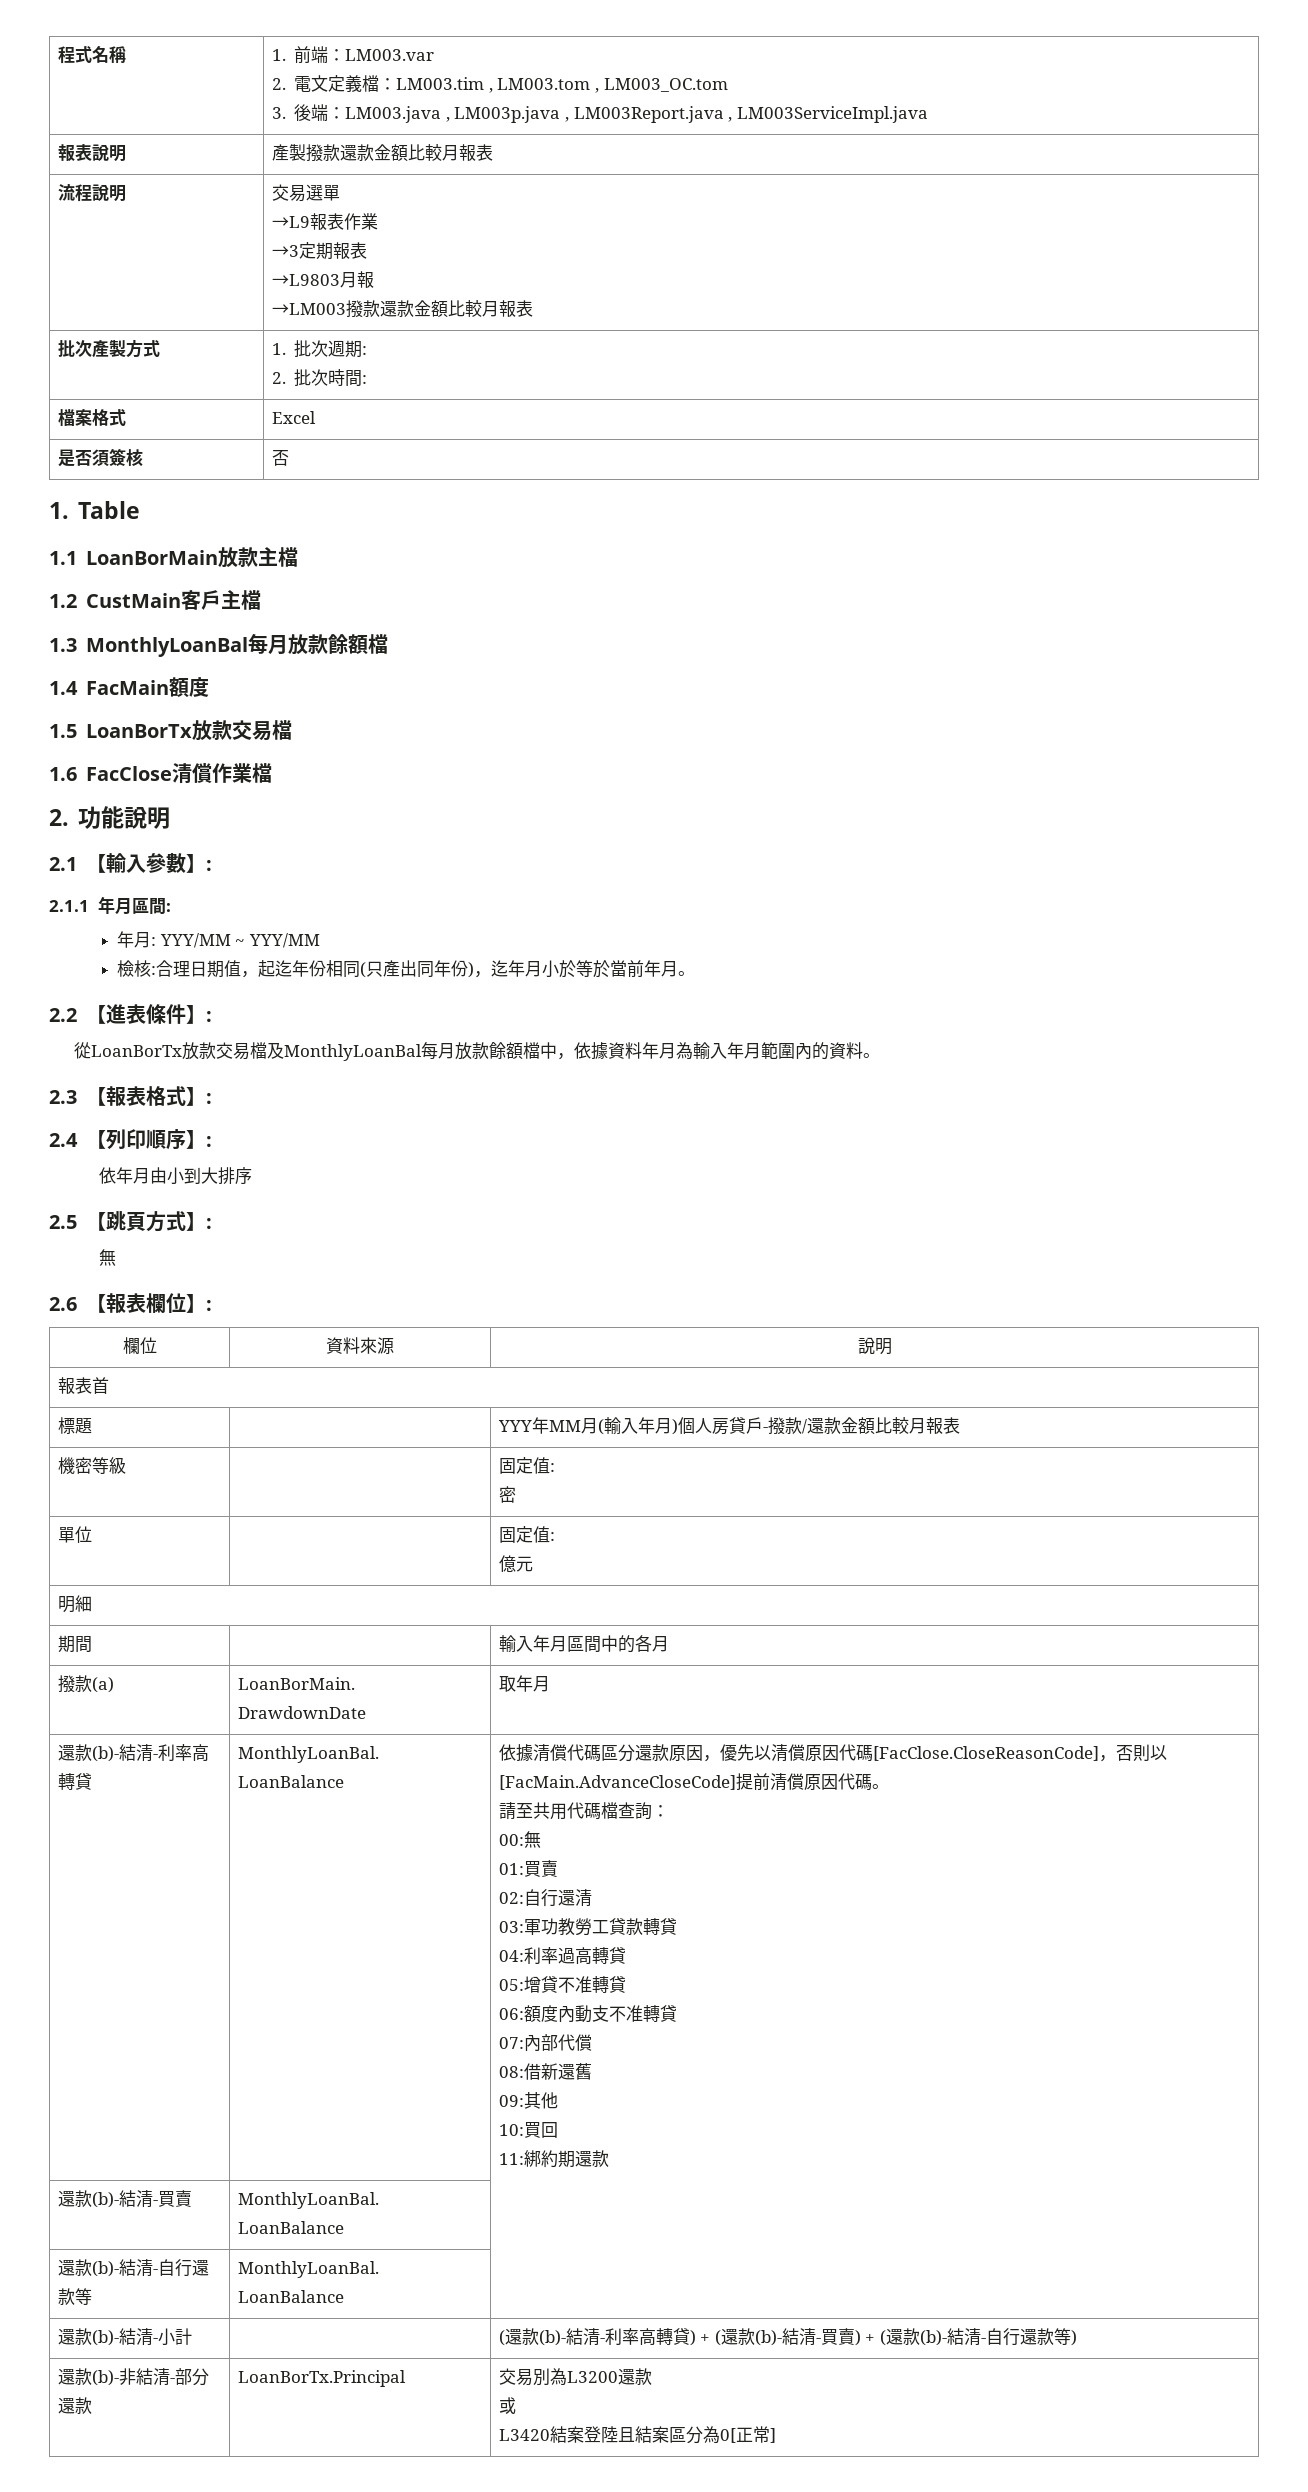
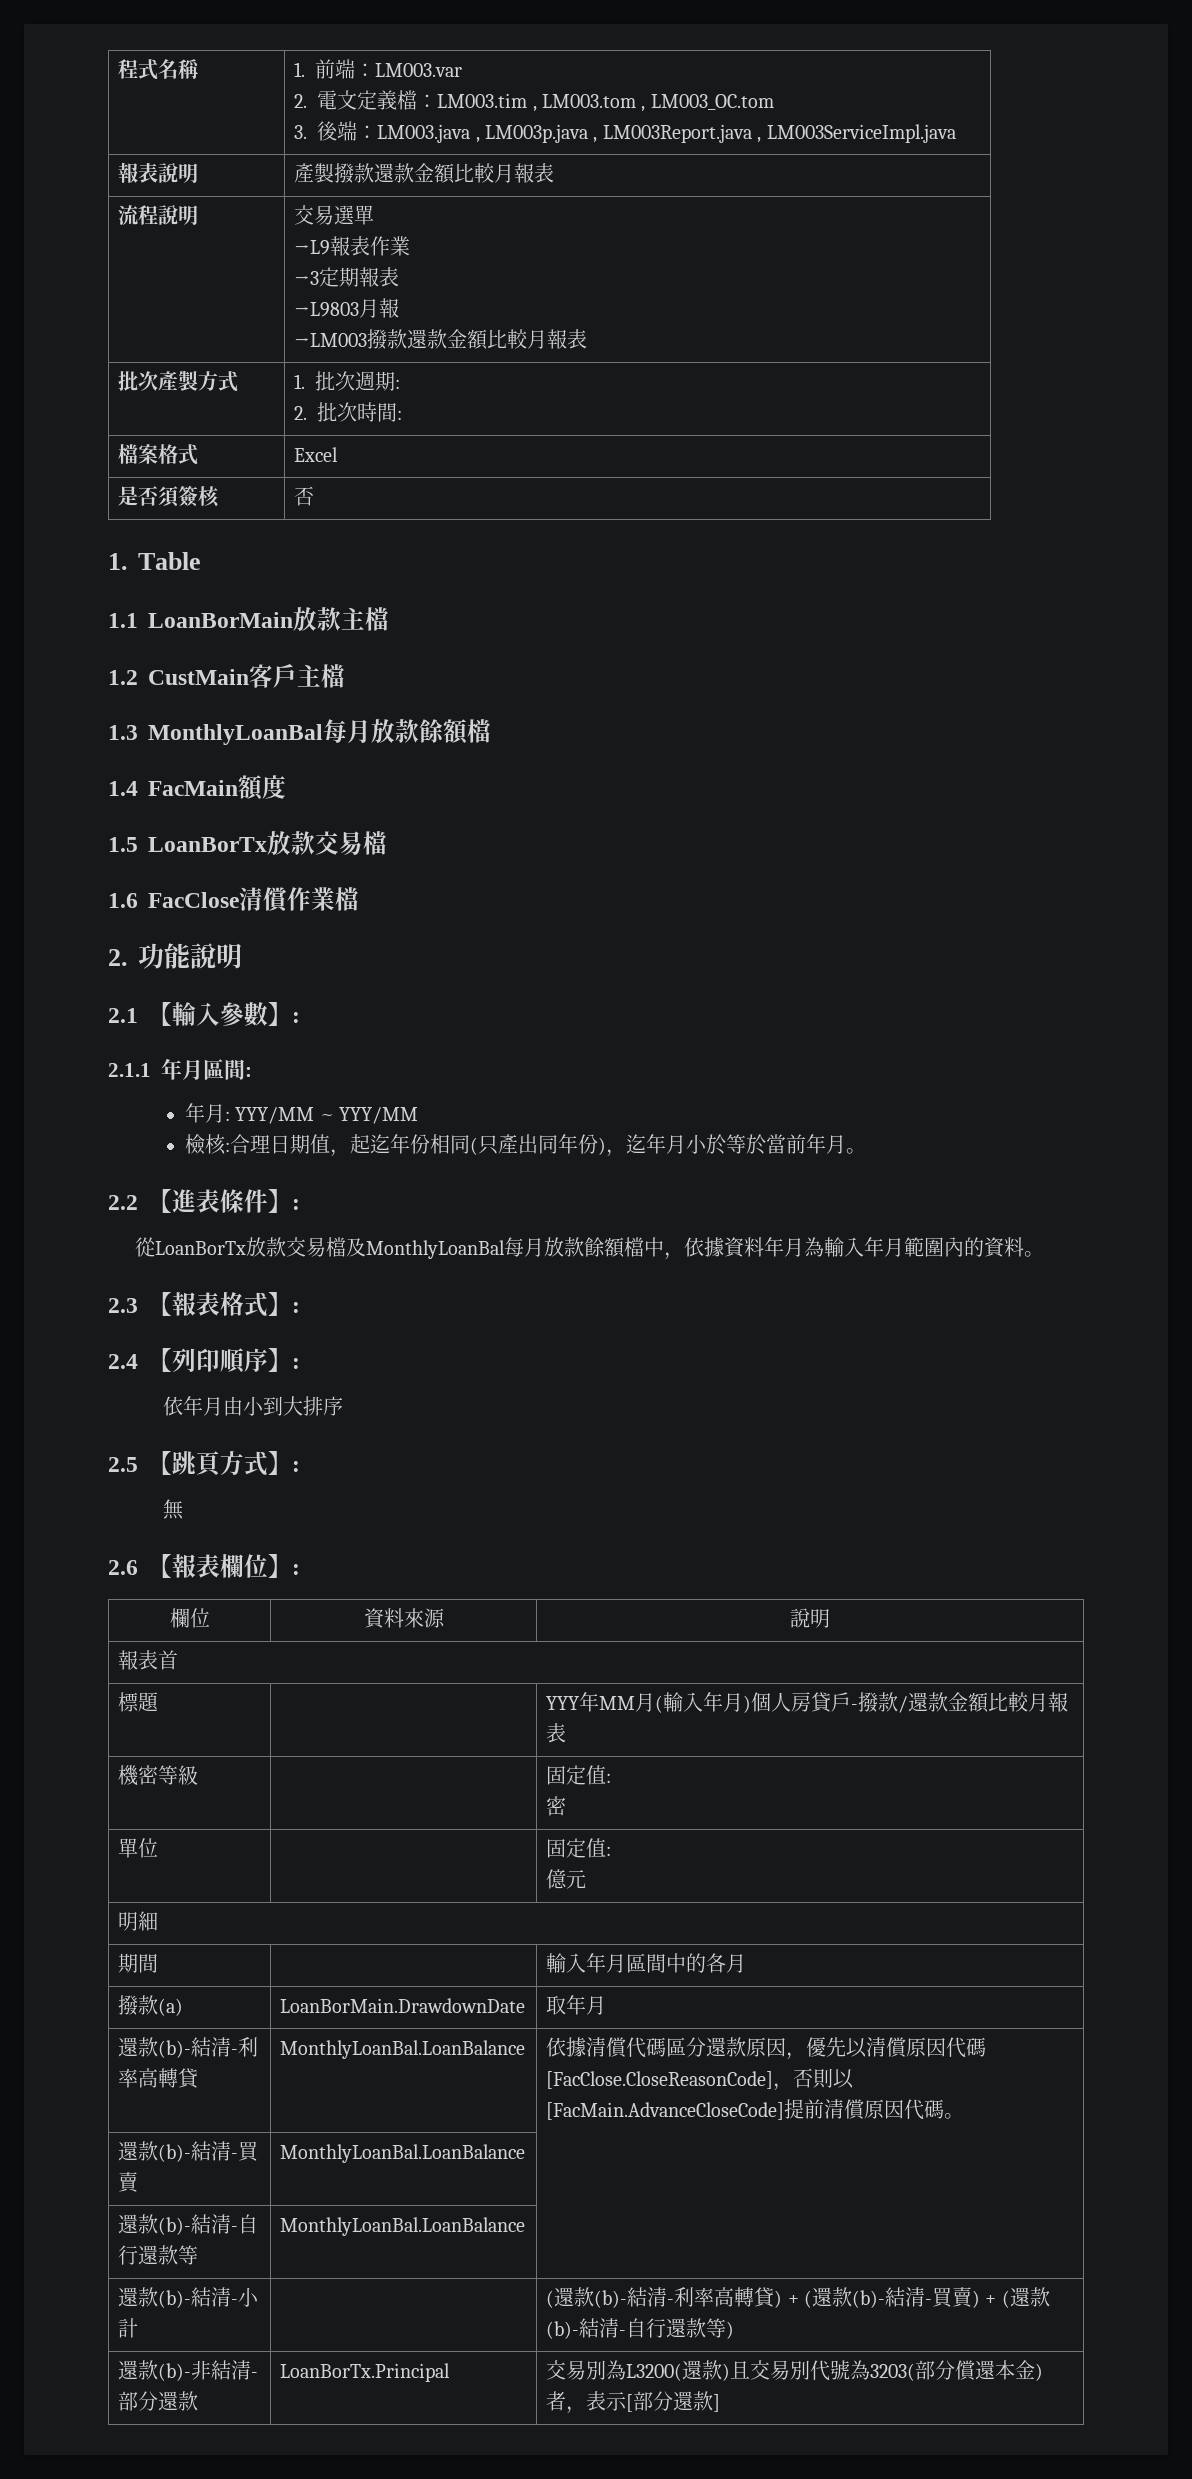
[498,1802,669,1820] [498,1831,541,1848] [498,1860,558,1877] [498,1889,592,1907] [498,1918,677,1936] [498,1947,626,1965] [498,1976,626,1993] [498,2005,677,2023] [498,2034,592,2052] [498,2063,592,2080] [498,2092,558,2109] [498,2122,558,2138] [498,2150,609,2168] // 請至共用代碼檔查詢： // 00:無 // 01:買賣 // 02:自行還清 // 03:軍功教勞工貸款轉貸 // 04:利率過高轉貸 // 05:增貸不准轉貸 // 06:額度內動支不准轉貸 // 07:內部代償 // 08:借新還舊 // 09:其他 // 10:買回 // 11:綁約期還款 -> (965, 2116) none
[566,2368,652,2385] [498,2397,516,2414] [498,2426,770,2444] L3200還款 // 或 // L3420結案登陸且結案區分為0[正常 -> [626,2360,1044,2381] [546,2391,714,2414] L3200(還款)且交易別代號為3203(部分償還本金)者，表示[部分還款

